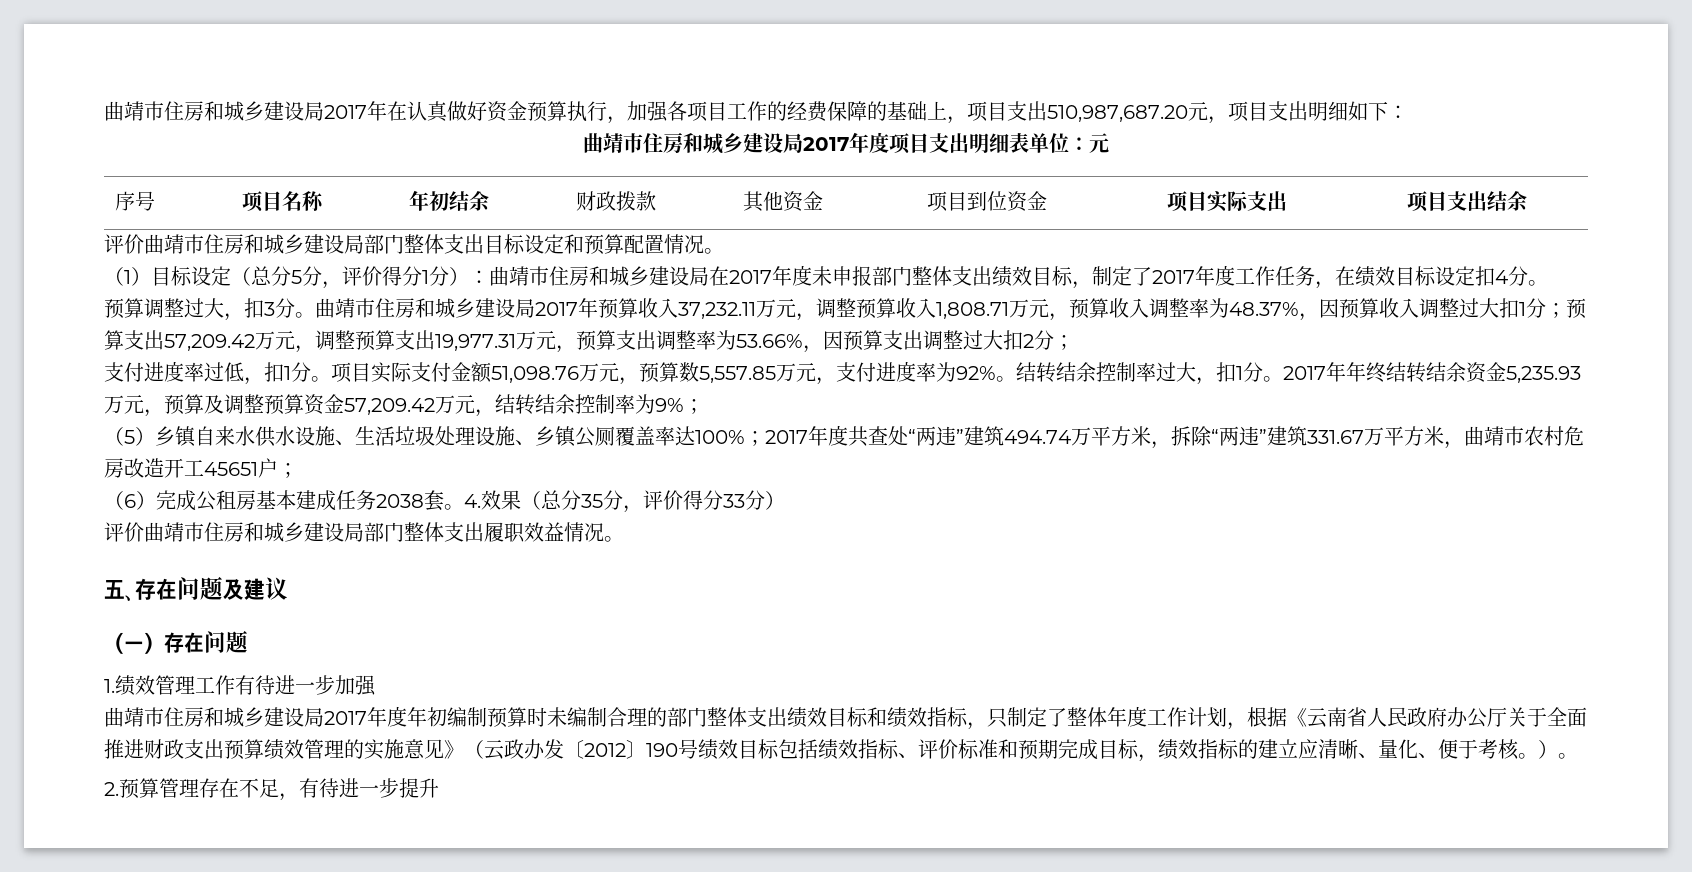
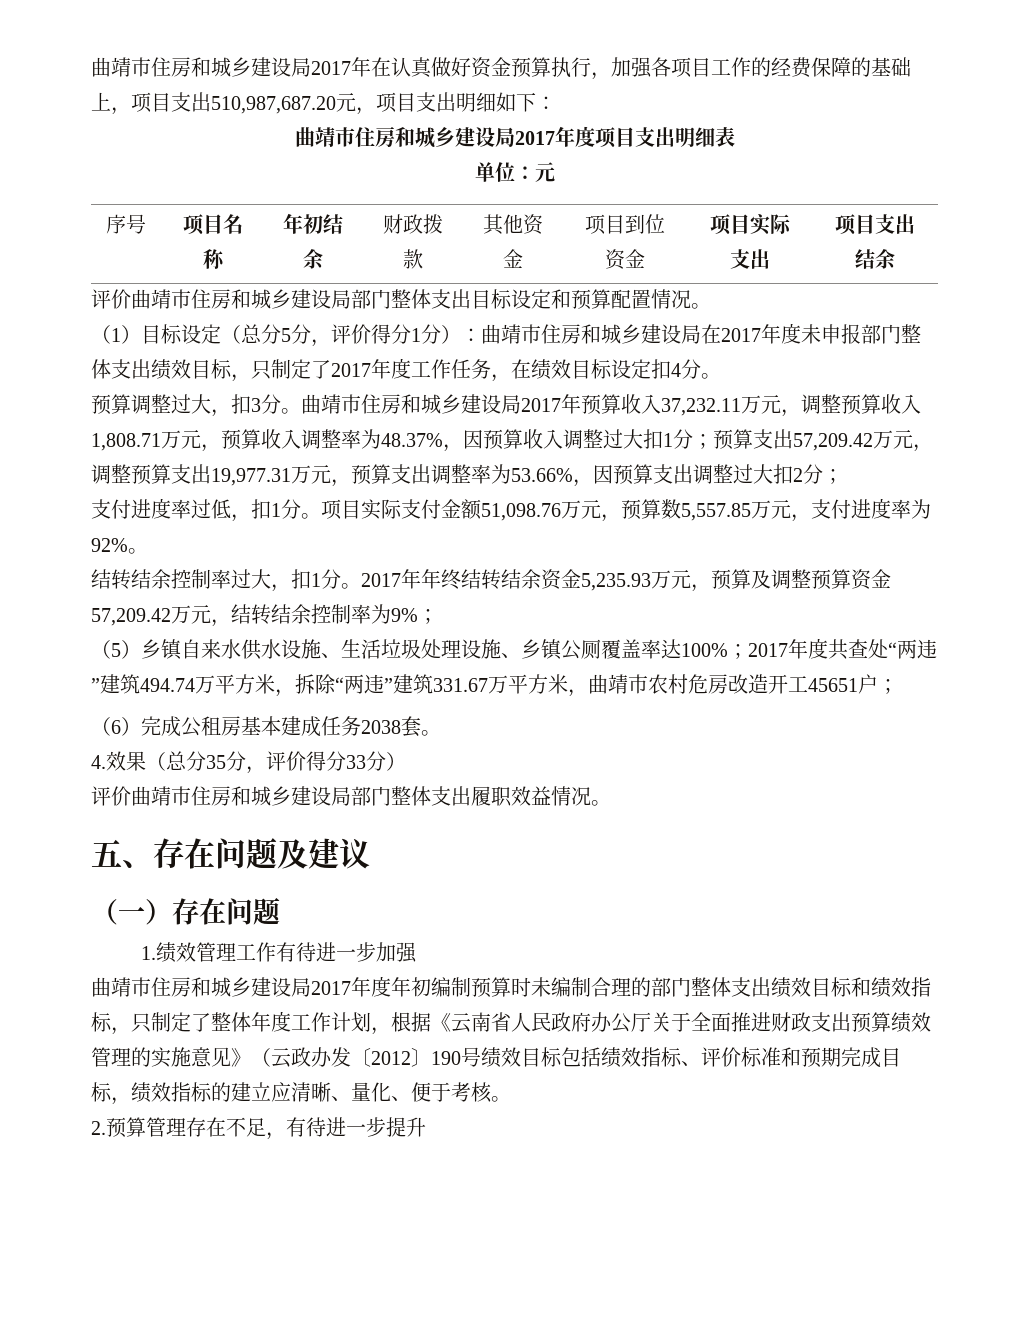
(1029, 143) none -> (735, 137) //
(1092, 285) none -> [251,360,271,380] 只
(1016, 379) none -> (148, 551) //
(464, 507) none -> (441, 733) //
[1538,740,1578,759] ）。 -> (511, 1099) none

